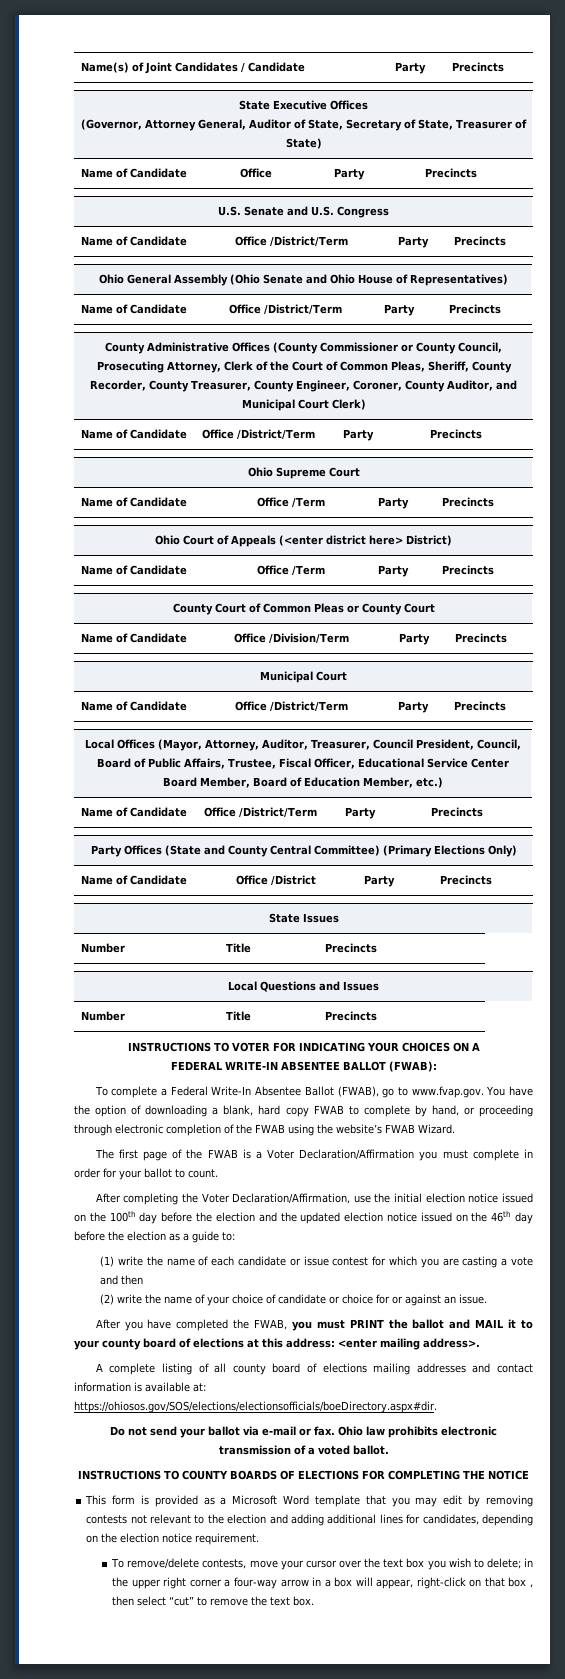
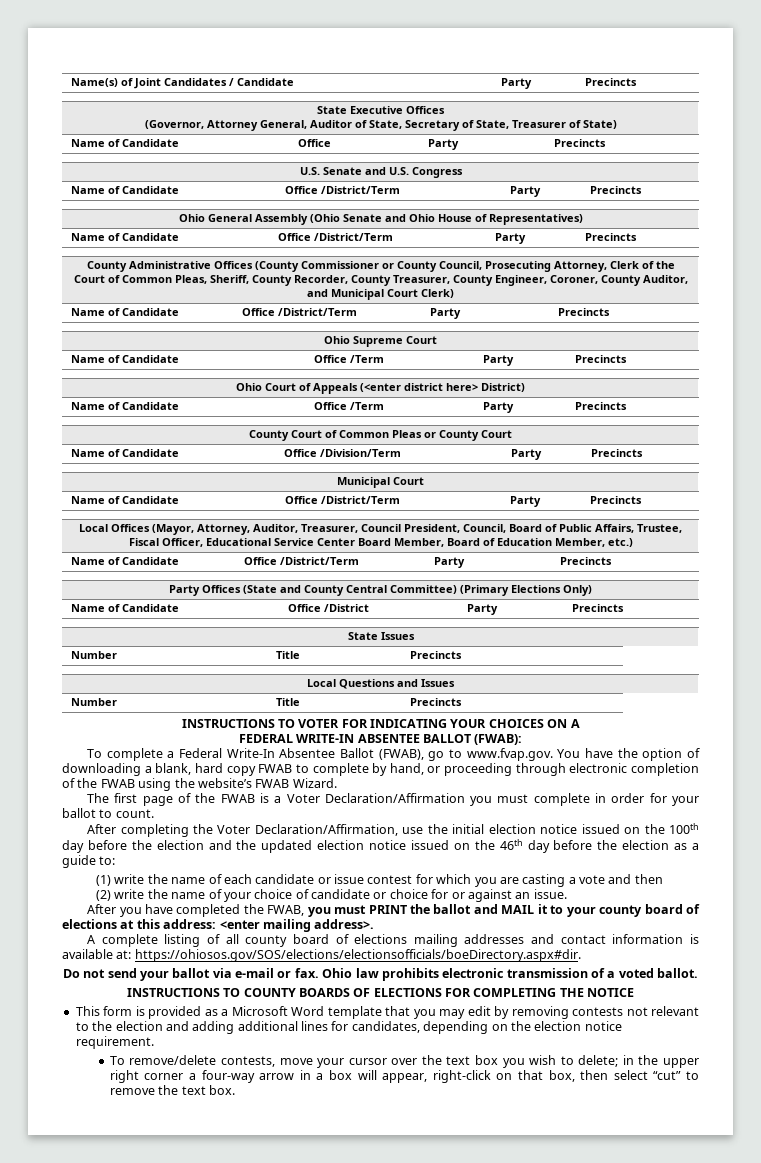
[508,1577,533,1588] box , -> [548,1070,575,1082] box,

